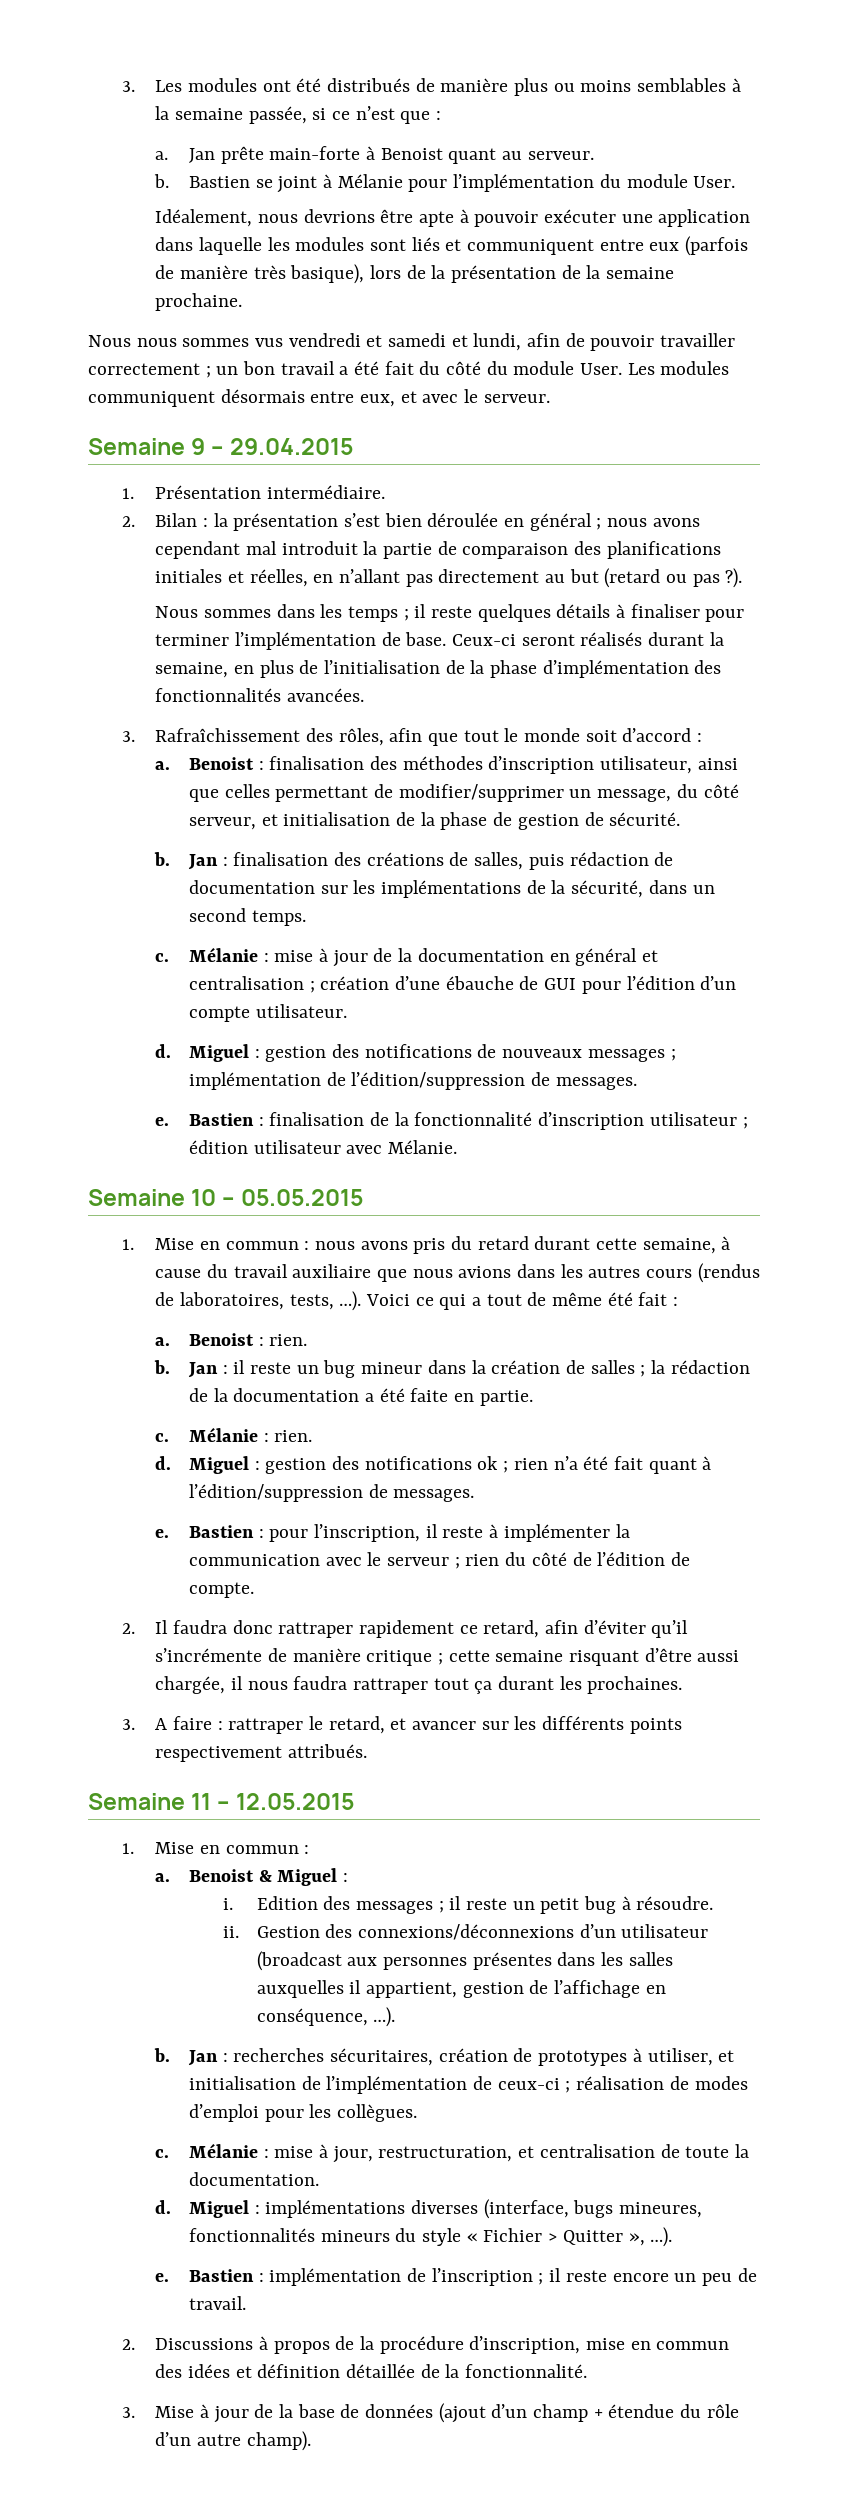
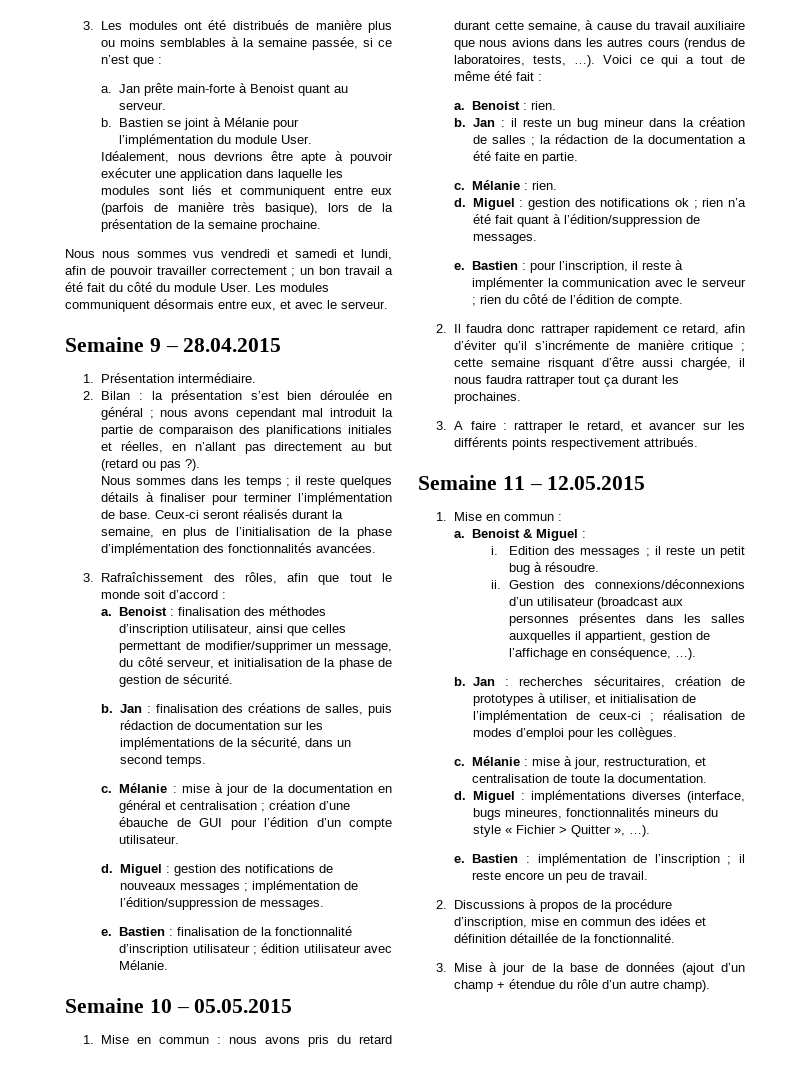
[229,438,353,455] 29.04.2015 -> [183,338,282,352] 28.04.2015

